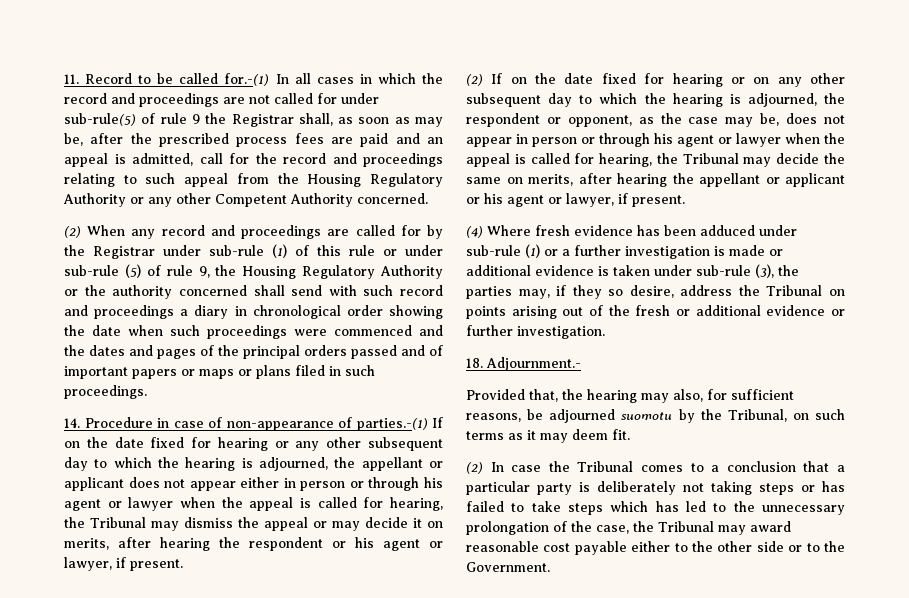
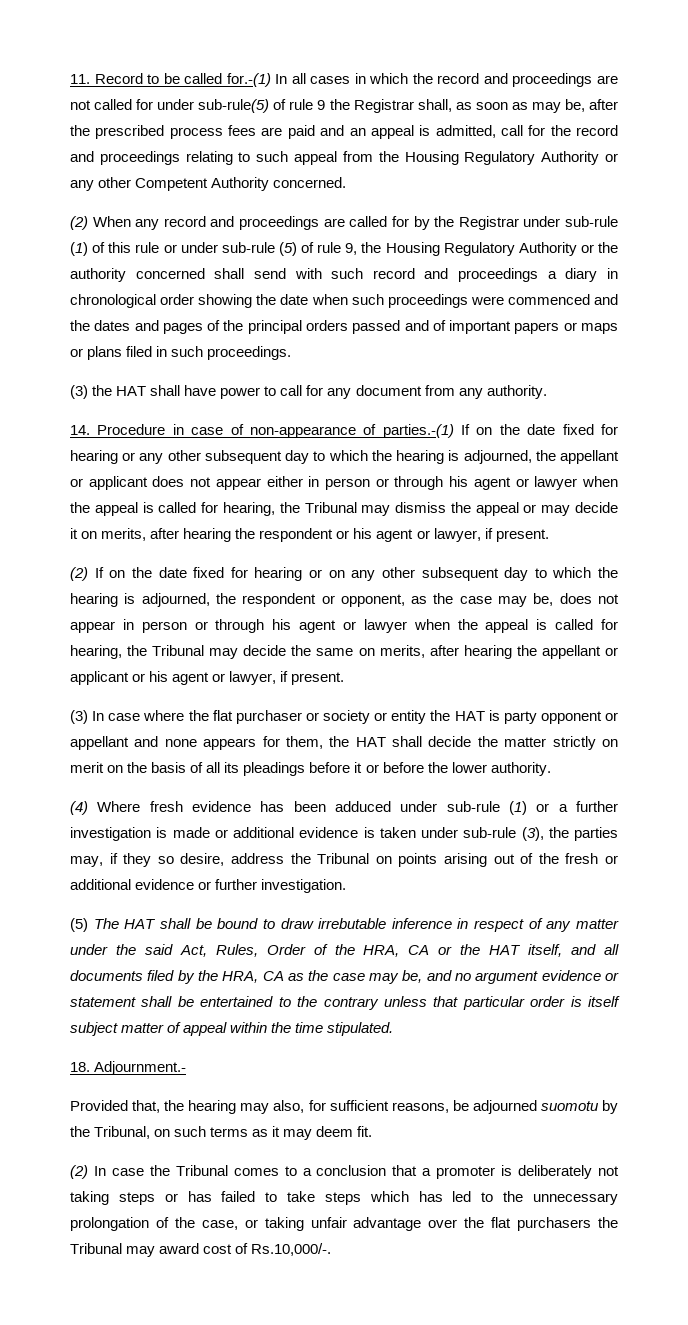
(147, 392) none -> [70,385,547,399] // (3) the HAT shall have power to call for any document from any authority.
(685, 201) none -> [70,710,618,724] [70,736,618,750] [70,762,551,776] // (3) In case where the flat purchaser or society or entity the HAT is party opponent or appellant and none appears for them, the HAT shall decide the matter strictly on merit on the basis of all its pleadings before it or before the lower authority.
(605, 332) none -> [70,918,620,932] [70,944,619,957] [70,970,619,984] [70,996,621,1010] [70,1022,394,1036] // (5) The HAT shall be bound to draw irrebutable inference in respect of any matter under the said Act, Rules, Order of the HRA, CA or the HAT itself, and all documents filed by the HRA, CA as the case may be, and no argument evidence or statement shall be entertained to the contrary unless that particular order is itself subject matter of appeal within the time stipulated.
[466,481,572,495] particular party -> [436,1166,496,1179] promoter
[633,521,791,535] [466,541,845,555] [466,562,550,572] the Tribunal may award reasonable cost payable either to the other side or to the Government. -> [244,1217,619,1231] [70,1243,332,1257] or taking unfair advantage over the flat purchasers the Tribunal may award cost of Rs.10,000/-.

